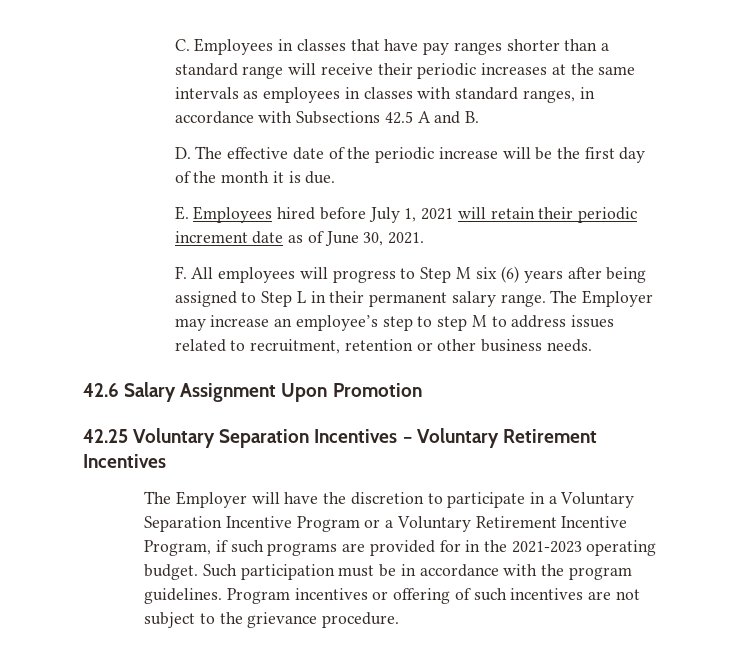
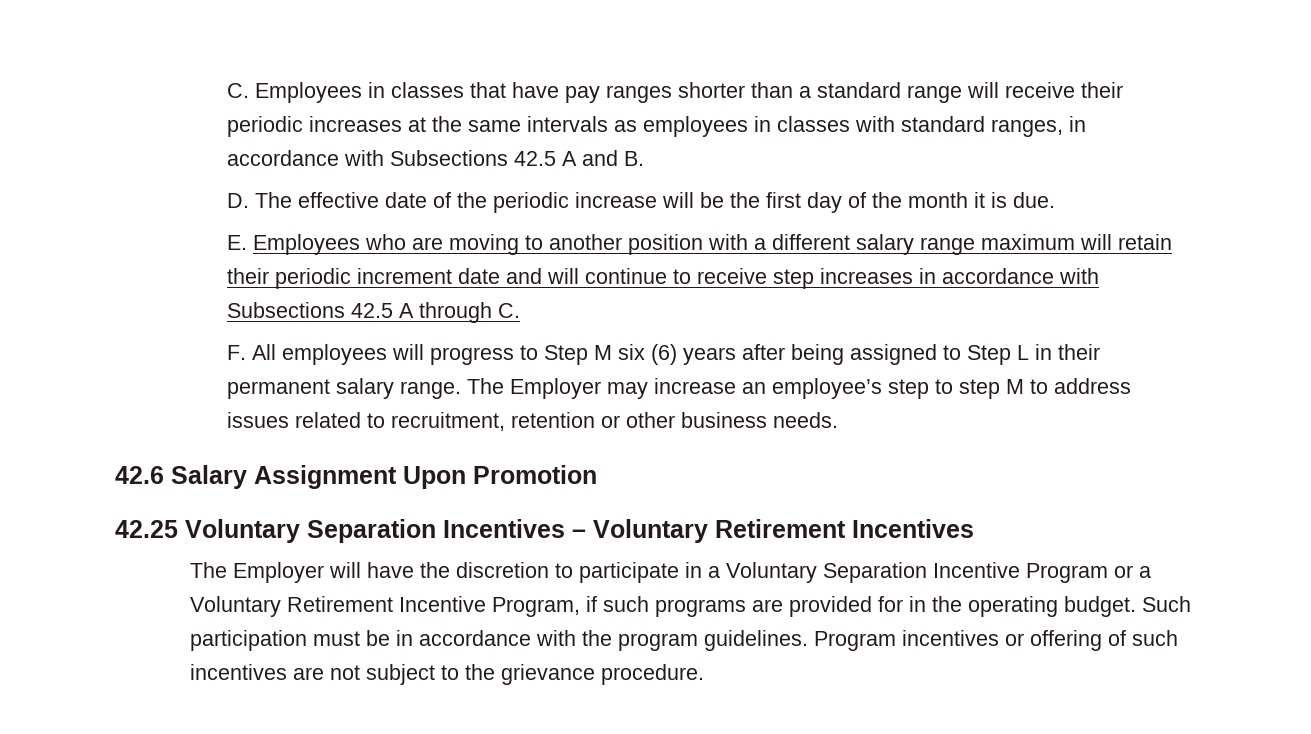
[277,207,454,223] hired before July 1, 2021 -> [365,234,1076,255] who are moving to another position with a different salary range maximum
[288,231,425,246] as of June 30, 2021. -> [506,268,1100,289] [227,302,521,323] and will continue to receive step increases in accordance with Subsections 42.5 A through C.
[511,541,582,553] 2021-2023 -> (962, 604) none

